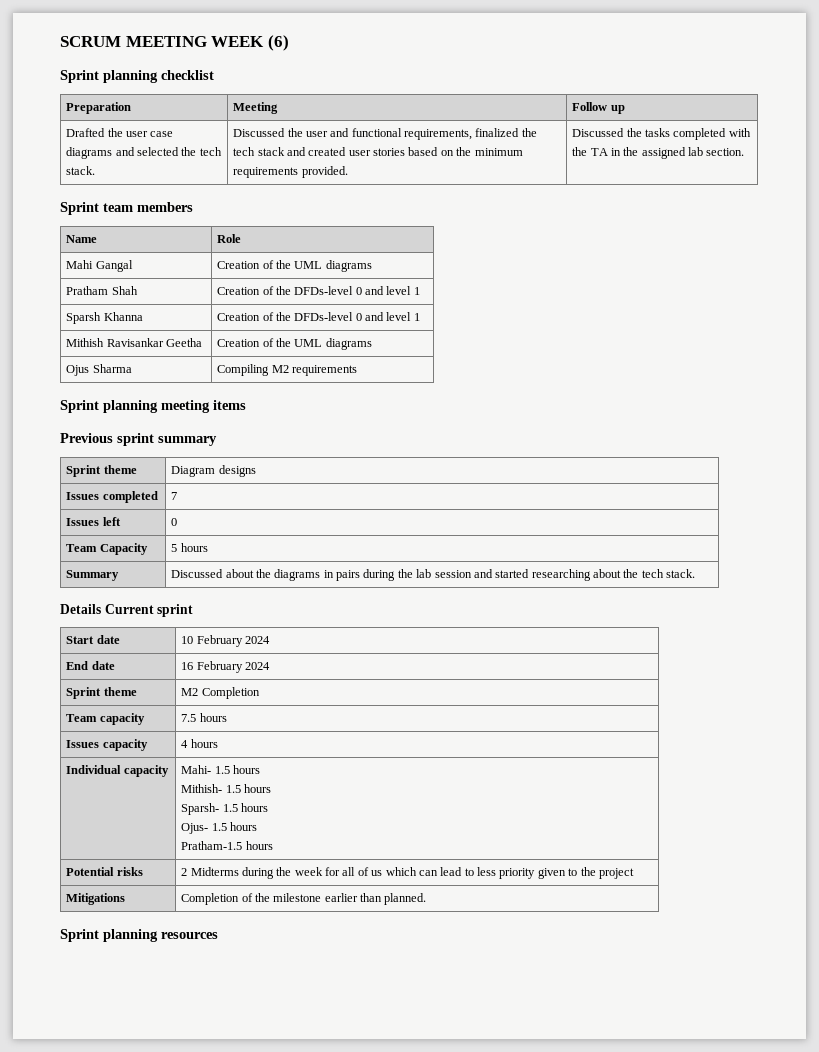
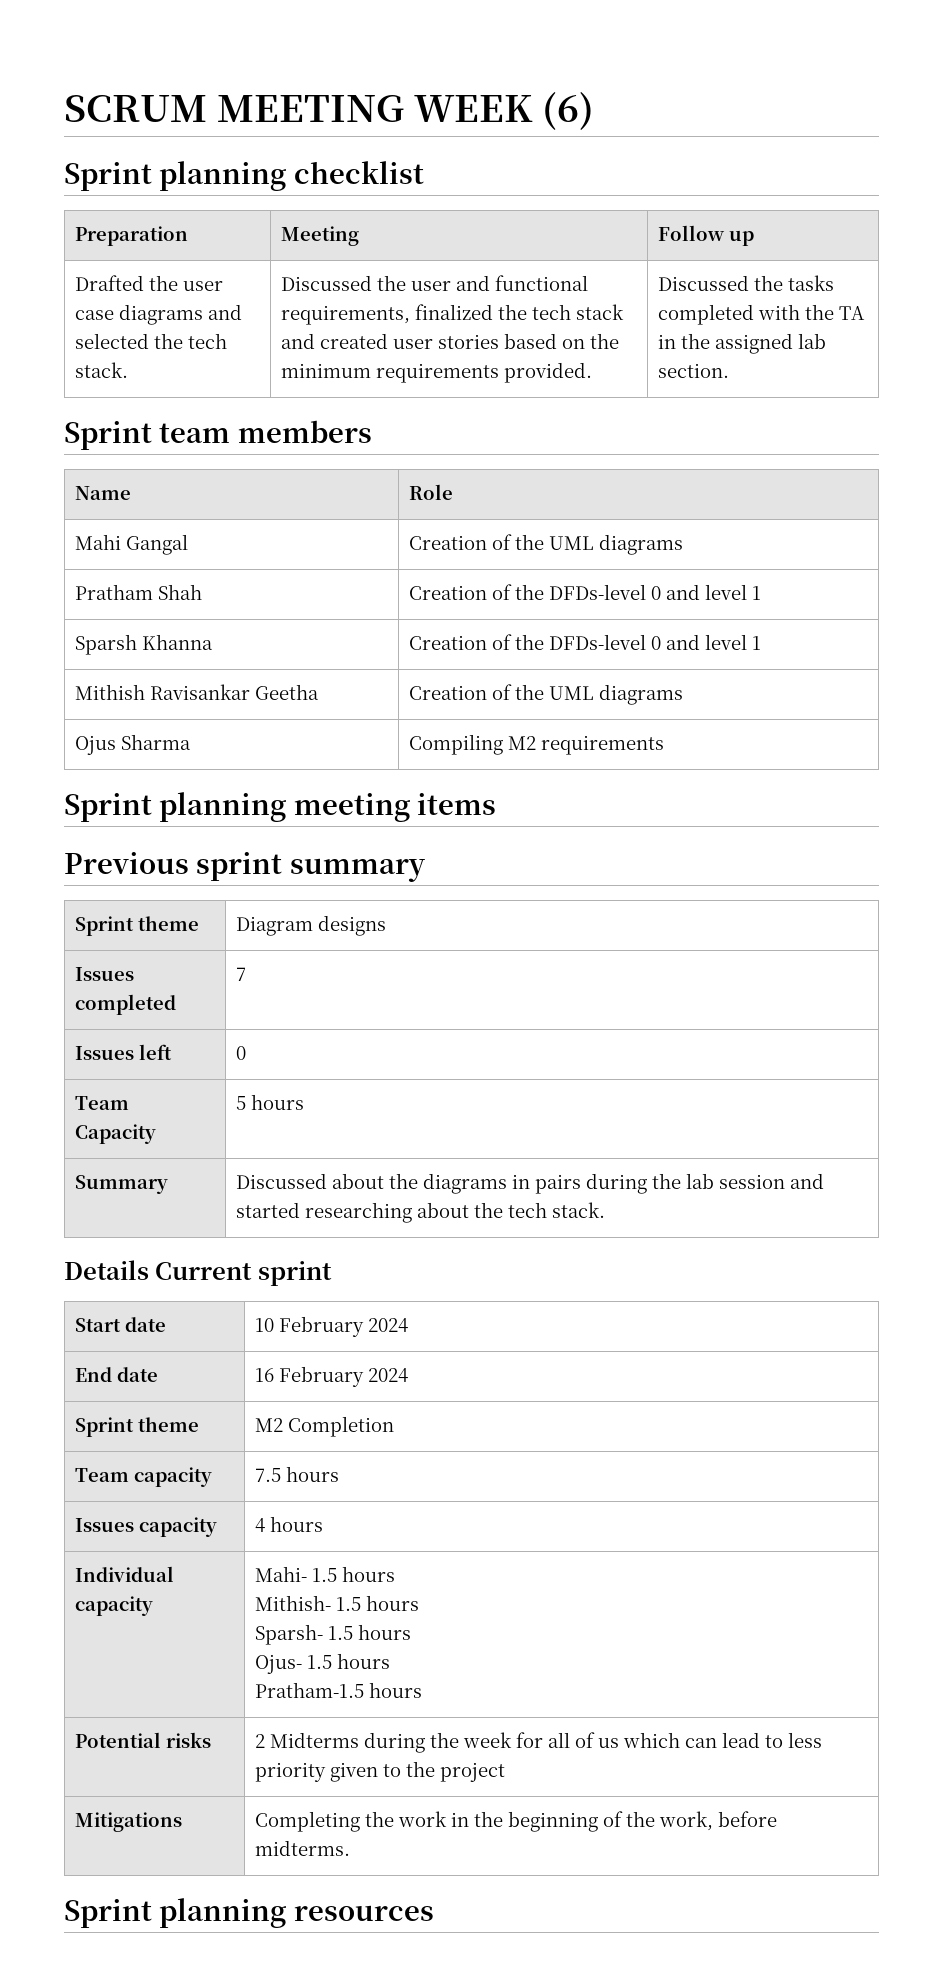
[181,893,427,905] Completion of the milestone earlier than planned. -> [255,1811,778,1832] [255,1840,351,1856] Completing the work in the beginning of the work, before midterms.

